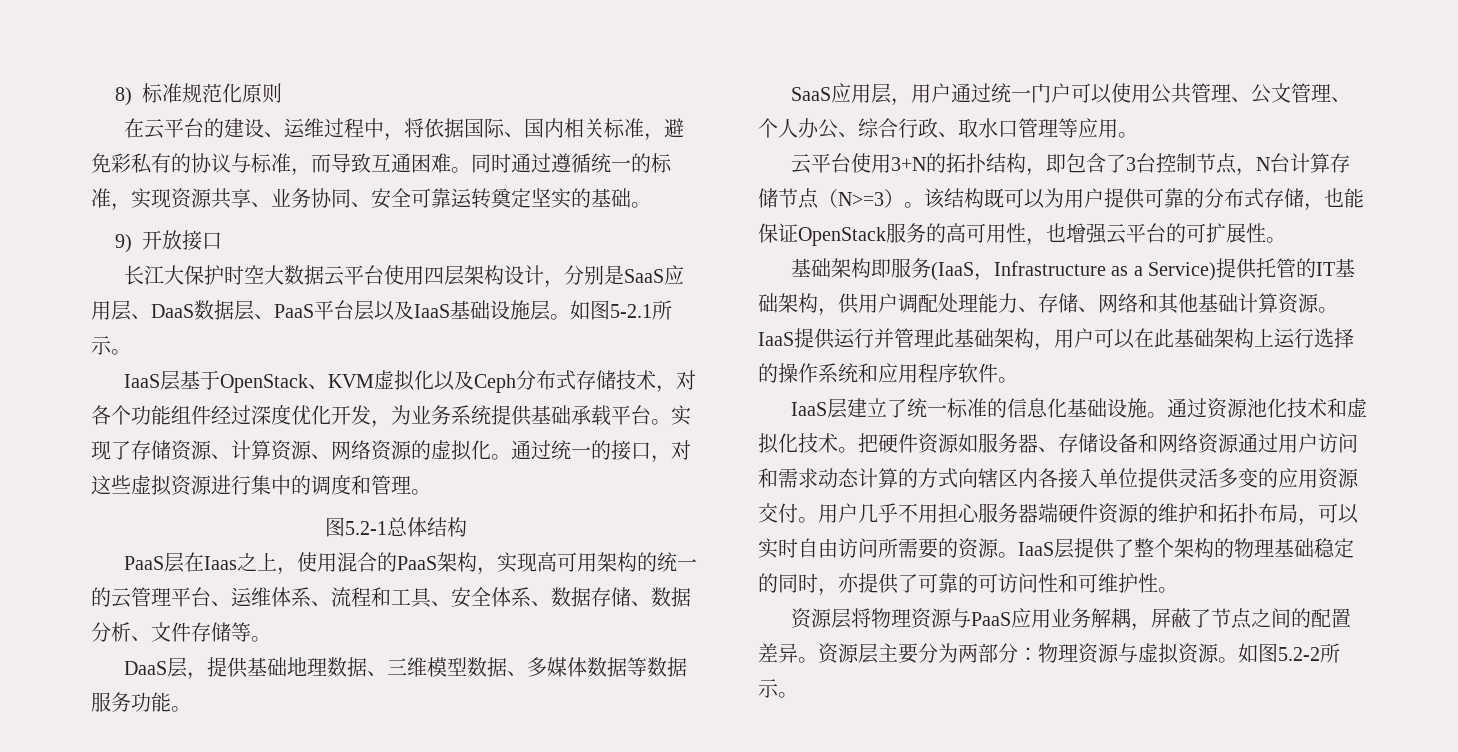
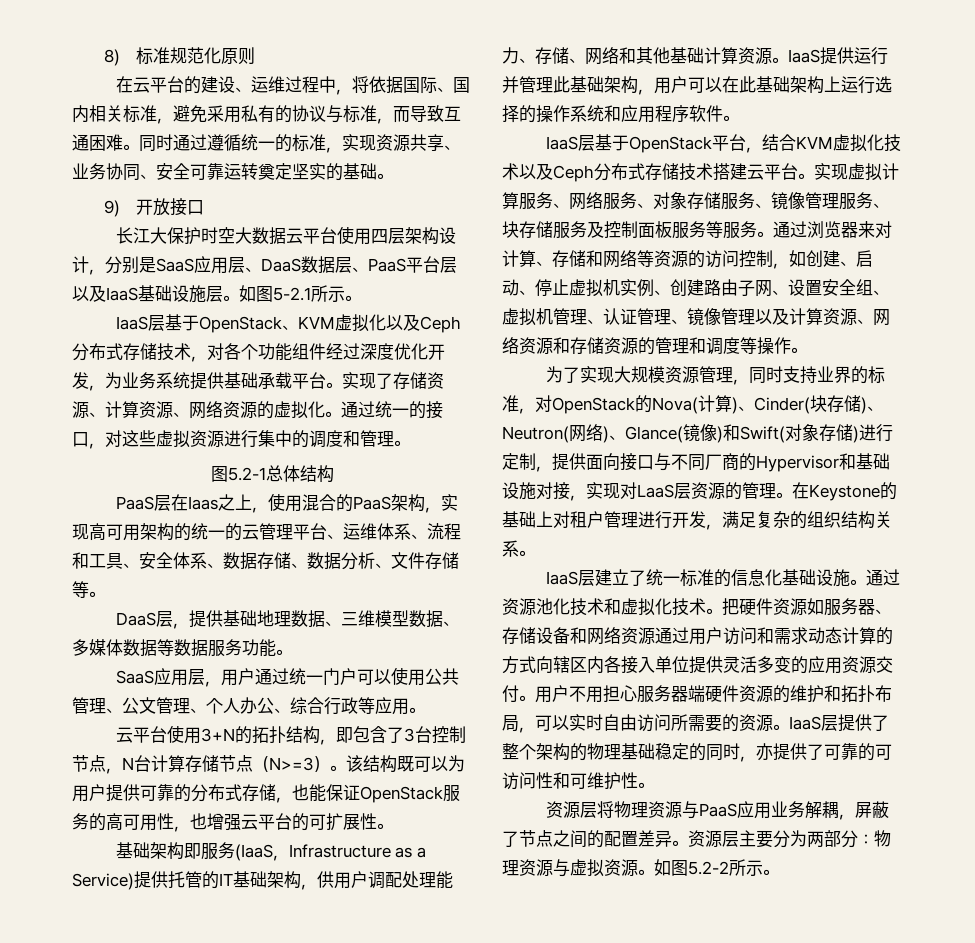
[111,153,131,173] 彩 -> [207,105,241,123] 采用
[938,118,1058,138] 、取水口管理 -> (358, 705) none
(1018, 380) none -> [545,134,901,153] [502,163,899,182] [502,192,889,210] [502,221,892,239] [502,250,873,269] [502,279,889,297] [502,308,890,326] [502,337,807,355] [545,366,885,385] [502,395,883,414] [502,424,893,443] [502,453,890,472] [502,482,897,501] [502,511,892,530] [502,540,535,557] // IaaS层基于OpenStack平台，结合KVM虚拟化技术以及Ceph分布式存储技术搭建云平台。实现虚拟计算服务、网络服务、对象存储服务、镜像管理服务、块存储服务及控制面板服务等服务。通过浏览器来对计算、存储和网络等资源的访问控制，如创建、启动、停止虚拟机实例、创建路由子网、设置安全组、虚拟机管理、认证管理、镜像管理以及计算资源、网络资源和存储资源的管理和调度等操作。 // 为了实现大规模资源管理，同时支持业界的标准，对OpenStack的Nova(计算)、Cinder(块存储)、Neutron(网络)、Glance(镜像)和Swift(对象存储)进行定制，提供面向接口与不同厂商的Hypervisor和基础设施对接，实现对LaaS层资源的管理。在Keystone的基础上对租户管理进行开发，满足复杂的组织结构关系。
[858,503,898,523] 几乎 -> (569, 693) none

